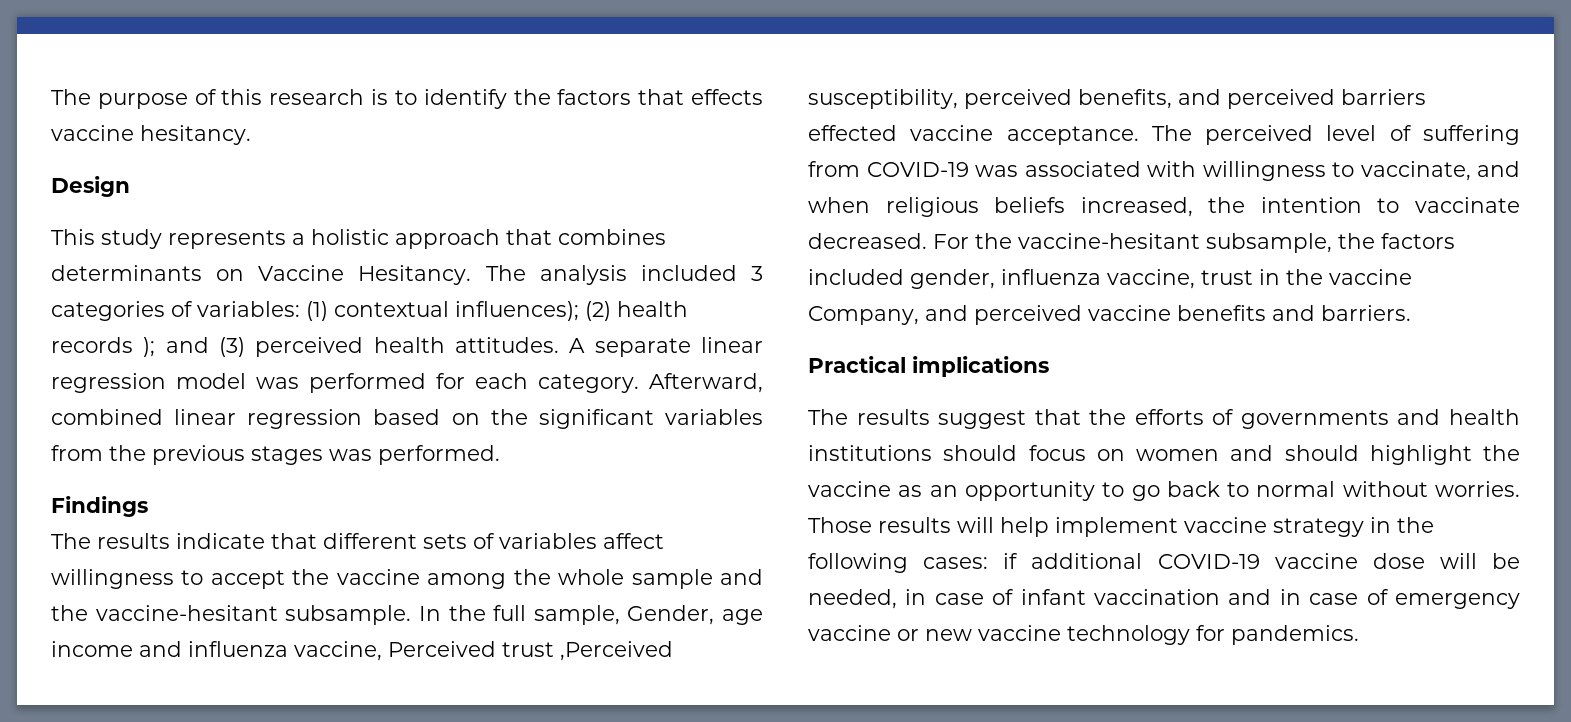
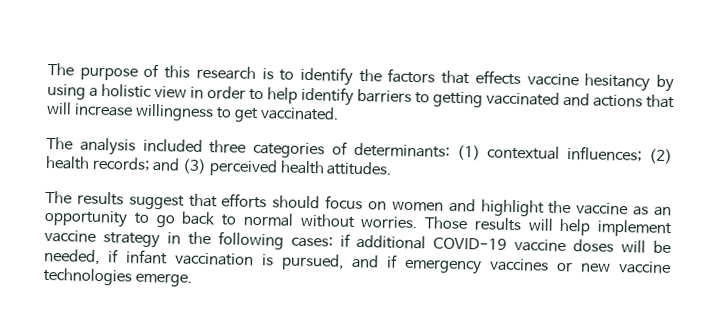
[140,125,251,145] [51,176,130,197] [51,229,666,249] [51,265,472,285] hesitancy. // Design // This study represents a holistic approach that combines determinants on Vaccine Hesitancy. -> [584,73,674,93] [47,83,675,109] [46,101,339,123] hesitancy by using a holistic view in order to help identify barriers to getting vaccinated and actions that will increase willingness to get vaccinated. //
[751,266,763,281] 3 -> [209,140,247,154] three
[197,301,300,317] variables: -> [353,142,450,158] determinants:
[455,301,579,321] influences); -> [567,146,643,162] influences;
[51,337,156,357] records ); -> [91,156,150,171] records;
[569,337,764,357] [51,373,763,393] [51,409,763,429] [51,445,500,465] [51,496,148,517] [51,533,664,549] [51,569,764,589] [51,605,763,625] [51,641,673,661] [808,89,1426,109] [808,125,1520,145] [808,161,1520,181] [808,197,1520,217] [808,233,1455,253] [808,269,1412,289] [808,305,1411,325] [808,356,1049,377] [808,409,1520,429] [808,445,932,461] A separate linear regression model was performed for each category. Afterward, combined linear regression based on the significant variables from the previous stages was performed. // Findings // The results indicate that different sets of variables affect willingness to accept the vaccine among the whole sample and the vaccine-hesitant subsample. In the full sample, Gender, age income and influenza vaccine, Perceived trust ,Perceived susceptibility, perceived benefits, and perceived barriers effected vaccine acceptance. The perceived level of suffering from COVID-19 was associated with willingness to vaccinate, and when religious beliefs increased, the intention to vaccinate decreased. For the vaccine-hesitant subsample, the factors included gender, influenza vaccine, trust in the vaccine Company, and perceived vaccine benefits and barriers. // Practical implications // The results suggest that the efforts of governments and health institutions -> [45,190,268,210] // The results suggest that efforts
[1284,445,1359,461] should -> (476, 205) none
[1372,553,1425,569] dose -> [573,239,615,252] doses
[905,589,1520,609] [808,625,1359,645] in case of infant vaccination and in case of emergency vaccine or new vaccine technology for pandemics. -> [108,249,671,275] [43,267,192,287] if infant vaccination is pursued, and if emergency vaccines or new vaccine technologies emerge.

